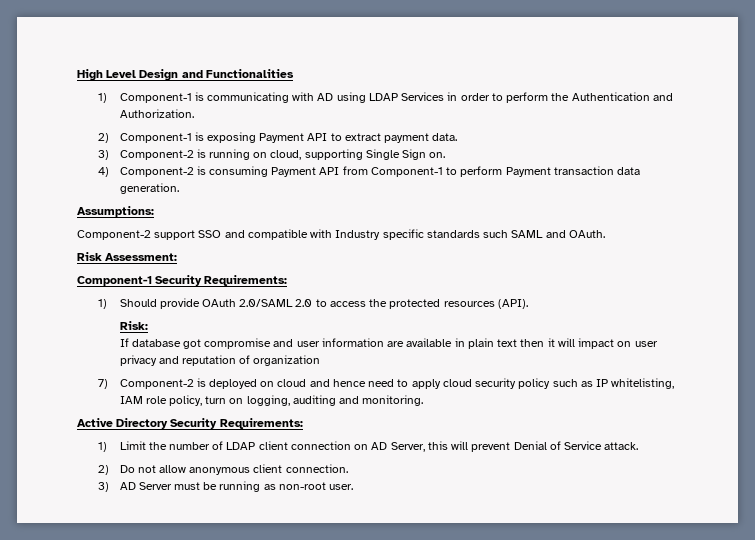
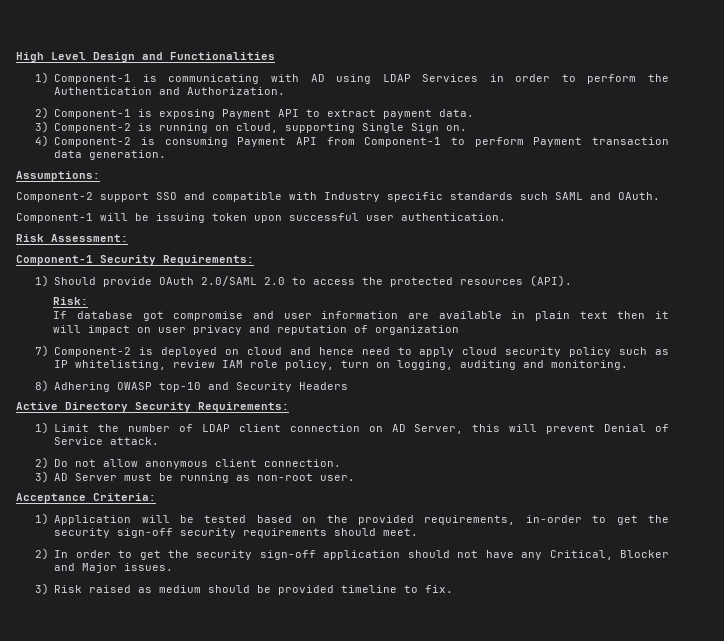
(605, 234) none -> [16,213,506,223] // Component-1 will be issuing token upon successful user authentication.
(675, 383) none -> [173,360,216,368] review
(424, 400) none -> [34,380,349,392] // 8) Adhering OWASP top-10 and Security Headers
(354, 487) none -> [16,493,156,503] [34,513,669,525] [54,528,419,538] [34,548,670,560] [54,563,174,573] [34,583,454,595] // Acceptance Criteria: // 1) Application will be tested based on the provided requirements, in-order to get the security sign-off security requirements should meet. // 2) In order to get the security sign-off application should not have any Critical, Blocker and Major issues. // 3) Risk raised as medium should be provided timeline to fix.

